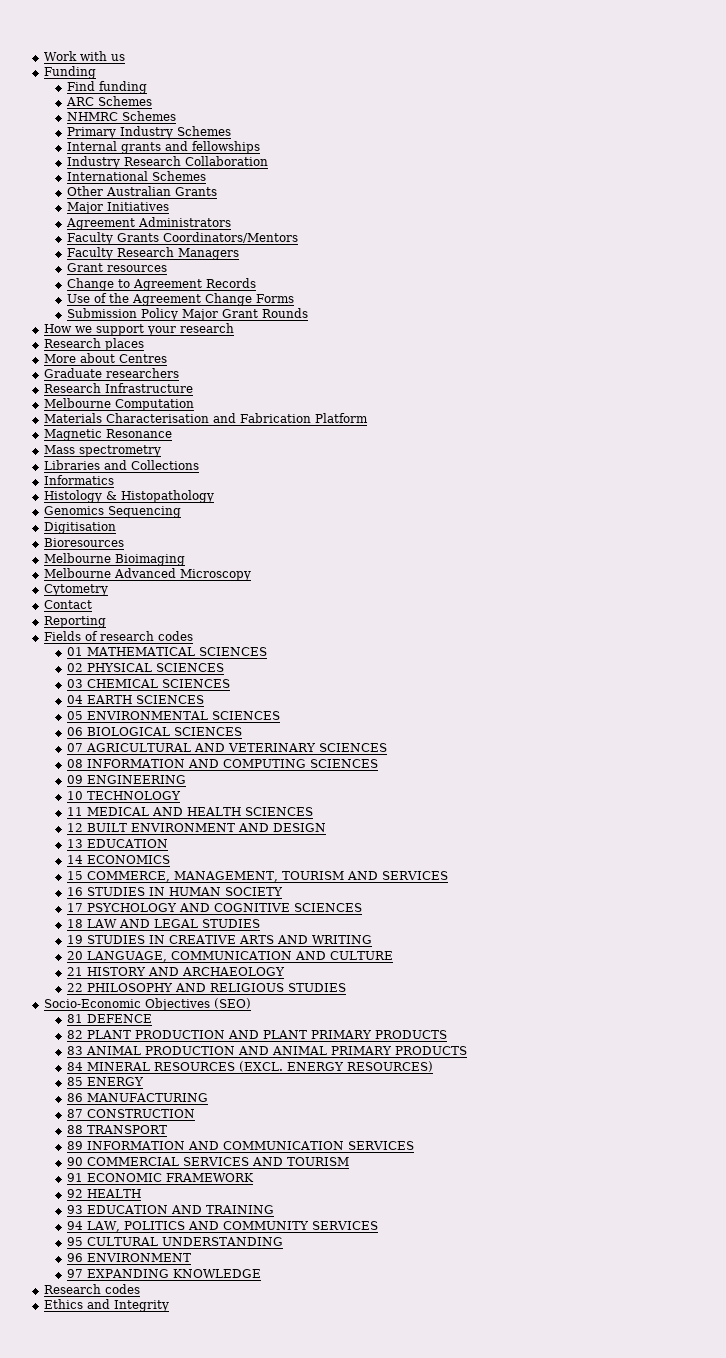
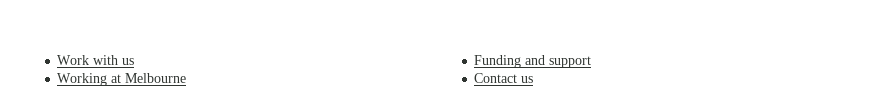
[43,66,96,79] [66,81,147,94] [65,96,152,106] [66,111,176,121] [66,126,231,139] [66,141,260,154] [66,156,268,169] [66,171,206,181] [66,186,217,196] [66,202,169,214] [65,217,231,230] [66,232,298,245] [66,247,239,260] [66,263,167,272] [66,278,256,291] [66,293,294,306] [66,308,308,321] [43,323,234,336] [43,338,144,351] [43,353,167,363] [43,368,179,378] [43,383,193,393] [43,398,194,411] [43,413,368,423] [43,429,172,441] [43,445,161,457] [43,460,199,470] [43,475,114,485] [43,490,214,503] [43,506,181,518] [43,522,116,534] [43,538,124,547] [43,553,185,566] [43,568,251,581] [43,584,108,596] [43,600,92,609] [43,616,106,628] [43,631,193,641] [66,647,267,656] [66,663,224,672] [66,679,230,688] [66,695,204,704] [66,711,280,720] [66,727,242,736] [66,743,387,752] [66,759,378,768] [66,775,186,784] [66,791,181,800] [66,807,313,816] [66,823,326,832] [66,839,168,848] [66,855,170,864] [66,871,448,882] [66,887,283,896] [66,903,362,912] [66,919,260,928] [66,935,372,944] [66,951,393,962] [66,967,285,976] [66,983,346,992] [43,998,251,1011] [66,1014,152,1023] [66,1030,447,1039] [66,1046,467,1055] [66,1061,433,1072] [66,1077,144,1086] [66,1093,208,1102] [66,1109,195,1118] [66,1125,167,1134] [66,1141,414,1150] [66,1157,349,1166] [66,1173,254,1182] [66,1189,141,1198] [66,1205,274,1214] [66,1221,378,1232] [66,1237,283,1246] [66,1253,191,1262] [66,1269,261,1278] [43,1284,140,1294] [43,1299,169,1312] Funding // Find funding // ARC Schemes // NHMRC Schemes // Primary Industry Schemes // Internal grants and fellowships // Industry Research Collaboration // International Schemes // Other Australian Grants // Major Initiatives // Agreement Administrators // Faculty Grants Coordinators/Mentors // Faculty Research Managers // Grant resources // Change to Agreement Records // Use of the Agreement Change Forms // Submission Policy Major Grant Rounds // How we support your research // Research places // More about Centres // Graduate researchers // Research Infrastructure // Melbourne Computation // Materials Characterisation and Fabrication Platform // Magnetic Resonance // Mass spectrometry // Libraries and Collections // Informatics // Histology & Histopathology // Genomics Sequencing // Digitisation // Bioresources // Melbourne Bioimaging // Melbourne Advanced Microscopy // Cytometry // Contact // Reporting // Fields of research codes // 01 MATHEMATICAL SCIENCES // 02 PHYSICAL SCIENCES // 03 CHEMICAL SCIENCES // 04 EARTH SCIENCES // 05 ENVIRONMENTAL SCIENCES // 06 BIOLOGICAL SCIENCES // 07 AGRICULTURAL AND VETERINARY SCIENCES // 08 INFORMATION AND COMPUTING SCIENCES // 09 ENGINEERING // 10 TECHNOLOGY // 11 MEDICAL AND HEALTH SCIENCES // 12 BUILT ENVIRONMENT AND DESIGN // 13 EDUCATION // 14 ECONOMICS // 15 COMMERCE, MANAGEMENT, TOURISM AND SERVICES // 16 STUDIES IN HUMAN SOCIETY // 17 PSYCHOLOGY AND COGNITIVE SCIENCES // 18 LAW AND LEGAL STUDIES // 19 STUDIES IN CREATIVE ARTS AND WRITING // 20 LANGUAGE, COMMUNICATION AND CULTURE // 21 HISTORY AND ARCHAEOLOGY // 22 PHILOSOPHY AND RELIGIOUS STUDIES // Socio-Economic Objectives (SEO) // 81 DEFENCE // 82 PLANT PRODUCTION AND PLANT PRIMARY PRODUCTS // 83 ANIMAL PRODUCTION AND ANIMAL PRIMARY PRODUCTS // 84 MINERAL RESOURCES (EXCL. ENERGY RESOURCES) // 85 ENERGY // 86 MANUFACTURING // 87 CONSTRUCTION // 88 TRANSPORT // 89 INFORMATION AND COMMUNICATION SERVICES // 90 COMMERCIAL SERVICES AND TOURISM // 91 ECONOMIC FRAMEWORK // 92 HEALTH // 93 EDUCATION AND TRAINING // 94 LAW, POLITICS AND COMMUNITY SERVICES // 95 CULTURAL UNDERSTANDING // 96 ENVIRONMENT // 97 EXPANDING KNOWLEDGE // Research codes // Ethics and Integrity -> [57,73,187,86] [474,55,592,68] [474,73,534,83] Working at Melbourne // Funding and support // Contact us

